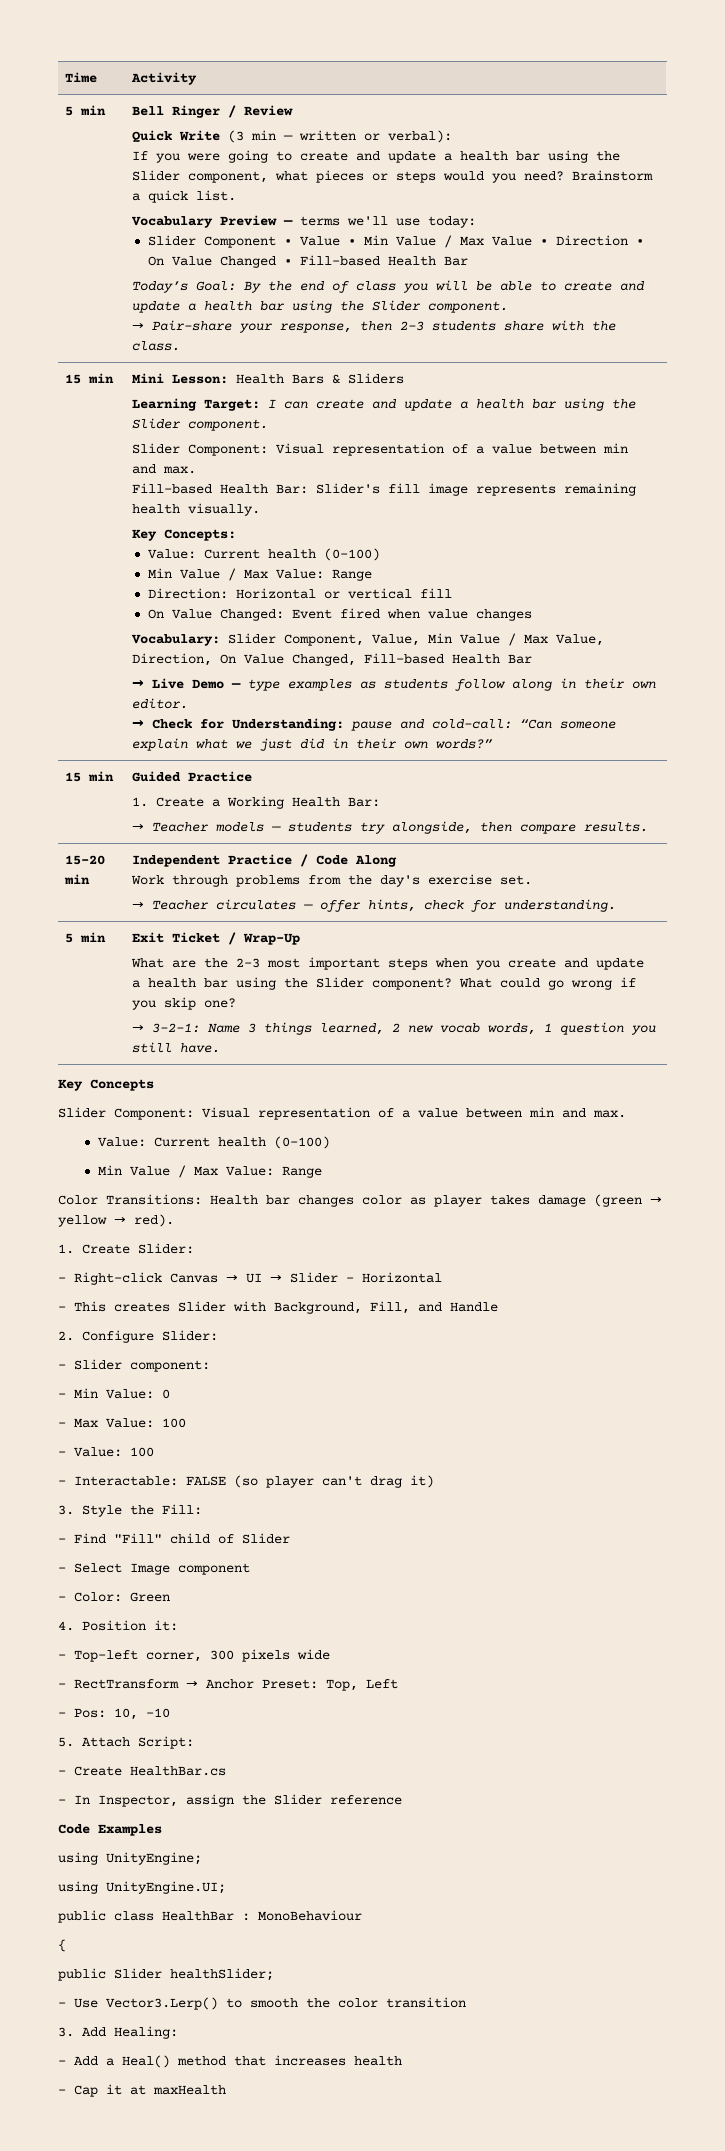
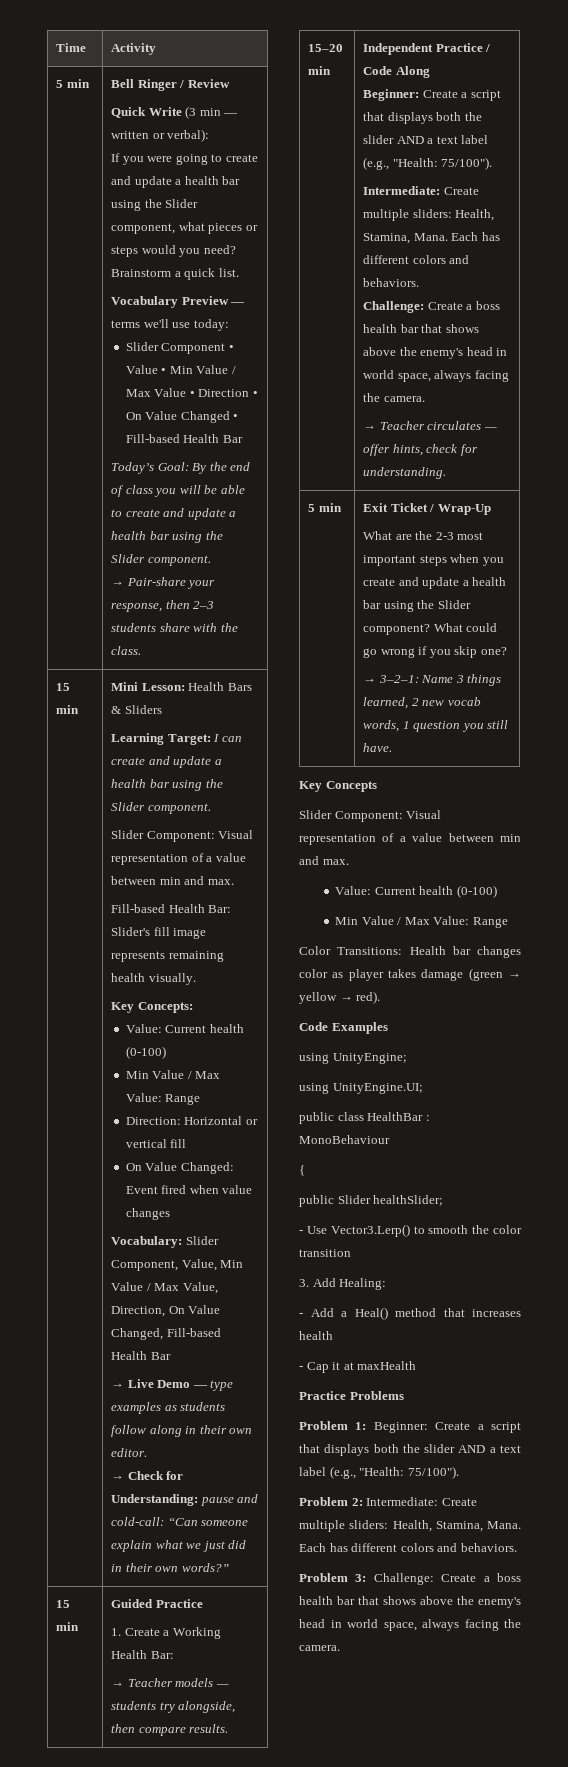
[131,874,533,887] Work through problems from the day's exercise set. -> [363,89,501,101] [363,112,482,124] [363,135,489,144] [363,157,493,170] [363,186,479,195] [363,209,495,221] [363,232,500,244] [363,255,470,264] [363,278,420,287] [363,301,500,313] [363,324,479,333] [363,347,508,359] [363,370,509,382] [363,393,425,402] Beginner: Create a script that displays both the slider AND a text label (e.g., "Health: 75/100"). // Intermediate: Create multiple sliders: Health, Stamina, Mana. Each has different colors and behaviors. // Challenge: Create a boss health bar that shows above the enemy's head in world space, always facing the camera.
[58,1243,194,1254] [58,1272,442,1285] [58,1301,498,1314] [58,1330,218,1343] [58,1359,210,1372] [58,1388,170,1399] [58,1418,186,1428] [58,1447,154,1457] [58,1475,434,1488] [58,1504,202,1517] [58,1533,290,1544] [58,1563,250,1575] [58,1592,170,1602] [58,1620,178,1631] [58,1649,330,1662] [58,1679,398,1691] [58,1708,170,1720] [58,1736,194,1749] [58,1766,226,1776] [58,1794,402,1807] // 1. Create Slider: // - Right-click Canvas → UI → Slider - Horizontal // - This creates Slider with Background, Fill, and Handle // 2. Configure Slider: // - Slider component: // - Min Value: 0 // - Max Value: 100 // - Value: 100 // - Interactable: FALSE (so player can't drag it) // 3. Style the Fill: // - Find "Fill" child of Slider // - Select Image component // - Color: Green // 4. Position it: // - Top-left corner, 300 pixels wide // - RectTransform → Anchor Preset: Top, Left // - Pos: 10, -10 // 5. Attach Script: // - Create HealthBar.cs // - In Inspector, assign the Slider reference -> (381, 997) none
(226, 2090) none -> [299,1391,404,1400] [299,1421,521,1433] [299,1444,521,1456] [299,1466,459,1479] [299,1497,477,1506] [299,1520,521,1532] [299,1543,517,1552] [299,1573,521,1585] [299,1596,521,1608] [299,1619,521,1631] [299,1645,340,1651] // Practice Problems // Problem 1: Beginner: Create a script that displays both the slider AND a text label (e.g., "Health: 75/100"). // Problem 2: Intermediate: Create multiple sliders: Health, Stamina, Mana. Each has different colors and behaviors. // Problem 3: Challenge: Create a boss health bar that shows above the enemy's head in world space, always facing the camera.

